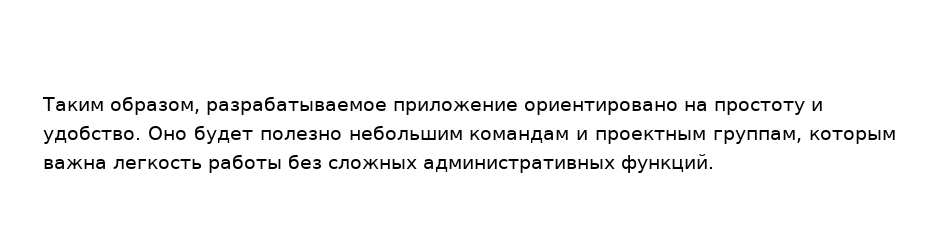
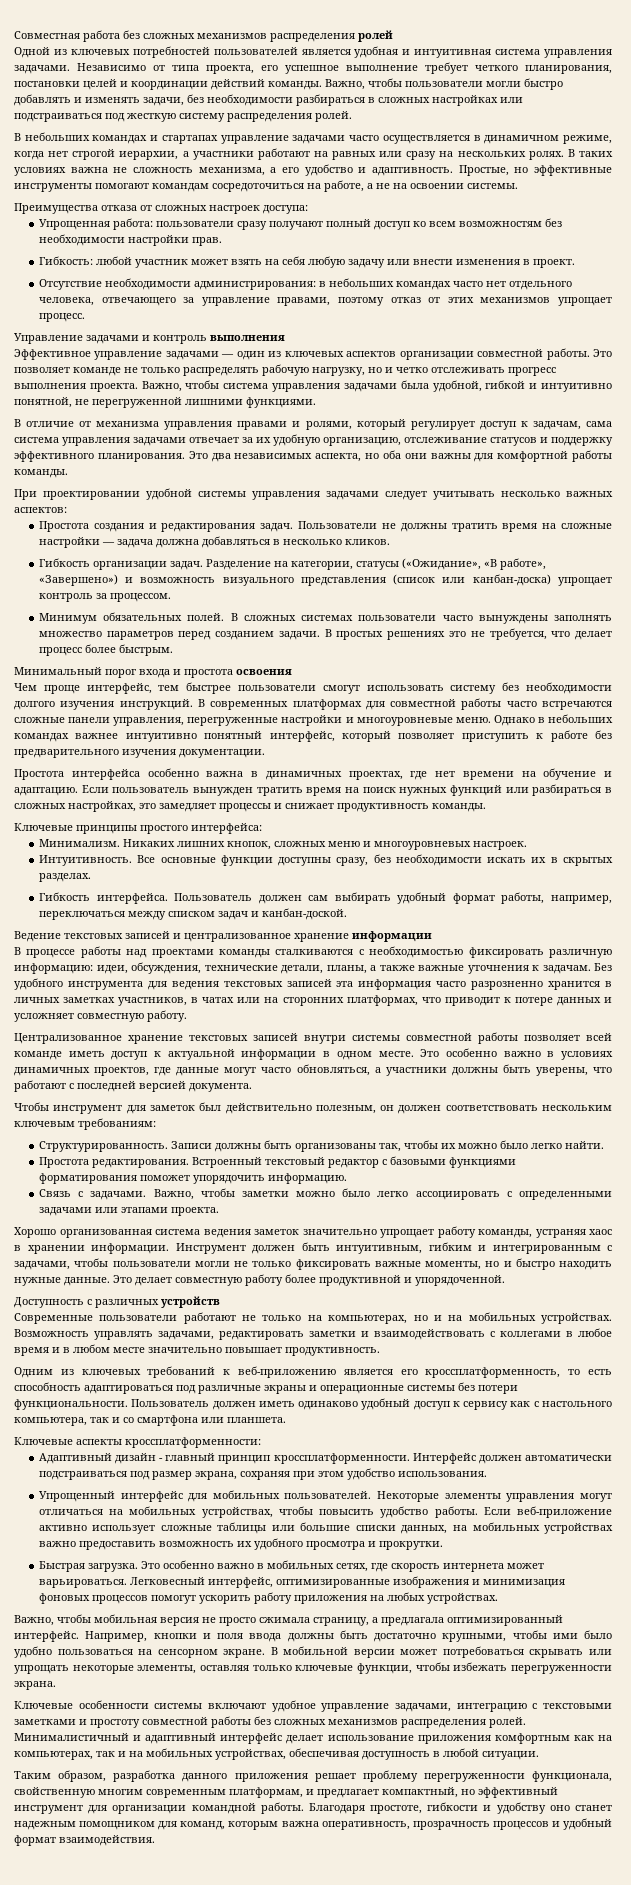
[42,96,823,115] [43,125,897,144] [43,154,714,173] Таким образом, разрабатываемое приложение ориентировано на простоту и удобство. Оно будет полезно небольшим командам и проектным группам, которым важна легкость работы без сложных административных функций. -> [14,30,393,42] [14,46,612,58] [14,62,612,74] [14,78,563,90] [14,94,523,106] [14,111,352,122] [14,132,613,144] [14,148,613,160] [14,164,613,176] [14,180,518,192] [14,203,308,214] [38,218,562,230] [38,234,222,246] [38,256,575,268] [38,278,572,290] [38,297,613,306] [38,313,85,322] [14,333,285,344] [14,348,612,360] [14,364,556,376] [14,380,612,392] [14,397,316,408] [14,419,613,430] [14,434,613,446] [14,450,612,462] [14,469,68,478] [14,488,613,500] [14,507,67,513] [38,521,612,532] [38,536,390,548] [38,558,546,570] [38,574,612,586] [38,593,171,602] [38,612,613,624] [38,628,612,640] [38,644,173,656] [14,667,292,678] [14,682,612,694] [14,698,612,710] [14,714,614,726] [14,730,612,742] [14,749,265,758] [14,768,612,780] [14,784,612,796] [14,801,486,812] [14,823,262,834] [38,839,527,850] [38,854,613,866] [38,873,91,882] [38,892,612,904] [38,908,347,920] [14,931,432,942] [14,946,612,958] [14,962,612,974] [14,978,612,990] [14,995,612,1006] [14,1010,187,1022] [14,1032,612,1044] [14,1048,613,1060] [14,1064,612,1076] [14,1080,252,1092] [14,1102,612,1114] [14,1118,156,1130] [38,1140,604,1152] [38,1156,516,1168] [38,1173,347,1184] [38,1188,612,1200] [38,1207,219,1216] [14,1226,612,1238] [14,1242,612,1254] [14,1258,612,1270] [14,1274,505,1286] [14,1296,220,1308] [14,1312,613,1324] [14,1328,612,1340] [14,1344,380,1356] [14,1366,612,1378] [14,1382,518,1394] [14,1398,612,1410] [14,1415,286,1426] [14,1437,261,1448] [38,1453,613,1464] [38,1468,487,1480] [38,1490,612,1502] [38,1506,613,1518] [38,1522,613,1534] [38,1538,443,1550] [38,1560,544,1572] [38,1576,565,1588] [38,1592,498,1604] [14,1614,563,1626] [14,1630,612,1642] [14,1646,612,1658] [14,1662,612,1674] [14,1681,56,1690] [14,1700,612,1712] [14,1716,526,1728] [14,1733,612,1744] [14,1748,539,1760] [14,1770,612,1782] [14,1787,558,1798] [14,1802,612,1814] [14,1818,613,1830] [14,1835,155,1846] Совместная работа без сложных механизмов распределения ролей // Одной из ключевых потребностей пользователей является удобная и интуитивная система управления задачами. Независимо от типа проекта, его успешное выполнение требует четкого планирования, постановки целей и координации действий команды. Важно, чтобы пользователи могли быстро добавлять и изменять задачи, без необходимости разбираться в сложных настройках или подстраиваться под жесткую систему распределения ролей. // В небольших командах и стартапах управление задачами часто осуществляется в динамичном режиме, когда нет строгой иерархии, а участники работают на равных или сразу на нескольких ролях. В таких условиях важна не сложность механизма, а его удобство и адаптивность. Простые, но эффективные инструменты помогают командам сосредоточиться на работе, а не на освоении системы. // Преимущества отказа от сложных настроек доступа: // Упрощенная работа: пользователи сразу получают полный доступ ко всем возможностям без необходимости настройки прав. // Гибкость: любой участник может взять на себя любую задачу или внести изменения в проект. // Отсутствие необходимости администрирования: в небольших командах часто нет отдельного человека, отвечающего за управление правами, поэтому отказ от этих механизмов упрощает процесс. // Управление задачами и контроль выполнения // Эффективное управление задачами — один из ключевых аспектов организации совместной работы. Это позволяет команде не только распределять рабочую нагрузку, но и четко отслеживать прогресс выполнения проекта. Важно, чтобы система управления задачами была удобной, гибкой и интуитивно понятной, не перегруженной лишними функциями. // В отличие от механизма управления правами и ролями, который регулирует доступ к задачам, сама система управления задачами отвечает за их удобную организацию, отслеживание статусов и поддержку эффективного планирования. Это два независимых аспекта, но оба они важны для комфортной работы команды. // При проектировании удобной системы управления задачами следует учитывать несколько важных аспектов: // Простота создания и редактирования задач. Пользователи не должны тратить время на сложные настройки — задача должна добавляться в несколько кликов. // Гибкость организации задач. Разделение на категории, статусы («Ожидание», «В работе», «Завершено») и возможность визуального представления (список или канбан-доска) упрощает контроль за процессом. // Минимум обязательных полей. В сложных системах пользователи часто вынуждены заполнять множество параметров перед созданием задачи. В простых решениях это не требуется, что делает процесс более быстрым. // Минимальный порог входа и простота освоения // Чем проще интерфейс, тем быстрее пользователи смогут использовать систему без необходимости долгого изучения инструкций. В современных платформах для совместной работы часто встречаются сложные панели управления, перегруженные настройки и многоуровневые меню. Однако в небольших командах важнее интуитивно понятный интерфейс, который позволяет приступить к работе без предварительного изучения документации. // Простота интерфейса особенно важна в динамичных проектах, где нет времени на обучение и адаптацию. Если пользователь вынужден тратить время на поиск нужных функций или разбираться в сложных настройках, это замедляет процессы и снижает продуктивность команды. // Ключевые принципы простого интерфейса: // Минимализм. Никаких лишних кнопок, сложных меню и многоуровневых настроек. // Интуитивность. Все основные функции доступны сразу, без необходимости искать их в скрытых разделах. // Гибкость интерфейса. Пользователь должен сам выбирать удобный формат работы, например, переключаться между списком задач и канбан-доской. // Ведение текстовых записей и централизованное хранение информации // В процессе работы над проектами команды сталкиваются с необходимостью фиксировать различную информацию: идеи, обсуждения, технические детали, планы, а также важные уточнения к задачам. Без удобного инструмента для ведения текстовых записей эта информация часто разрозненно хранится в личных заметках участников, в чатах или на сторонних платформах, что приводит к потере данных и усложняет совместную работу. // Централизованное хранение текстовых записей внутри системы совместной работы позволяет всей команде иметь доступ к актуальной информации в одном месте. Это особенно важно в условиях динамичных проектов, где данные могут часто обновляться, а участники должны быть уверены, что работают с последней версией документа. // Чтобы инструмент для заметок был действительно полезным, он должен соответствовать нескольким ключевым требованиям: // Структурированность. Записи должны быть организованы так, чтобы их можно было легко найти. // Простота редактирования. Встроенный текстовый редактор с базовыми функциями форматирования поможет упорядочить информацию. // Связь с задачами. Важно, чтобы заметки можно было легко ассоциировать с определенными задачами или этапами проекта. // Хорошо организованная система ведения заметок значительно упрощает работу команды, устраняя хаос в хранении информации. Инструмент должен быть интуитивным, гибким и интегрированным с задачами, чтобы пользователи могли не только фиксировать важные моменты, но и быстро находить нужные данные. Это делает совместную работу более продуктивной и упорядоченной. // Доступность с различных устройств // Современные пользователи работают не только на компьютерах, но и на мобильных устройствах. Возможность управлять задачами, редактировать заметки и взаимодействовать с коллегами в любое время и в любом месте значительно повышает продуктивность. // Одним из ключевых требований к веб-приложению является его кроссплатформенность, то есть способность адаптироваться под различные экраны и операционные системы без потери функциональности. Пользователь должен иметь одинаково удобный доступ к сервису как с настольного компьютера, так и со смартфона или планшета. // Ключевые аспекты кроссплатформенности: // Адаптивный дизайн - главный принцип кроссплатформенности. Интерфейс должен автоматически подстраиваться под размер экрана, сохраняя при этом удобство использования. // Упрощенный интерфейс для мобильных пользователей. Некоторые элементы управления могут отличаться на мобильных устройствах, чтобы повысить удобство работы. Если веб-приложение активно использует сложные таблицы или большие списки данных, на мобильных устройствах важно предоставить возможность их удобного просмотра и прокрутки. // Быстрая загрузка. Это особенно важно в мобильных сетях, где скорость интернета может варьироваться. Легковесный интерфейс, оптимизированные изображения и минимизация фоновых процессов помогут ускорить работу приложения на любых устройствах. // Важно, чтобы мобильная версия не просто сжимала страницу, а предлагала оптимизированный интерфейс. Например, кнопки и поля ввода должны быть достаточно крупными, чтобы ими было удобно пользоваться на сенсорном экране. В мобильной версии может потребоваться скрывать или упрощать некоторые элементы, оставляя только ключевые функции, чтобы избежать перегруженности экрана. // Ключевые особенности системы включают удобное управление задачами, интеграцию с текстовыми заметками и простоту совместной работы без сложных механизмов распределения ролей. Минималистичный и адаптивный интерфейс делает использование приложения комфортным как на компьютерах, так и на мобильных устройствах, обеспечивая доступность в любой ситуации. // Таким образом, разработка данного приложения решает проблему перегруженности функционала, свойственную многим современным платформам, и предлагает компактный, но эффективный инструмент для организации командной работы. Благодаря простоте, гибкости и удобству оно станет надежным помощником для команд, которым важна оперативность, прозрачность процессов и удобный формат взаимодействия.

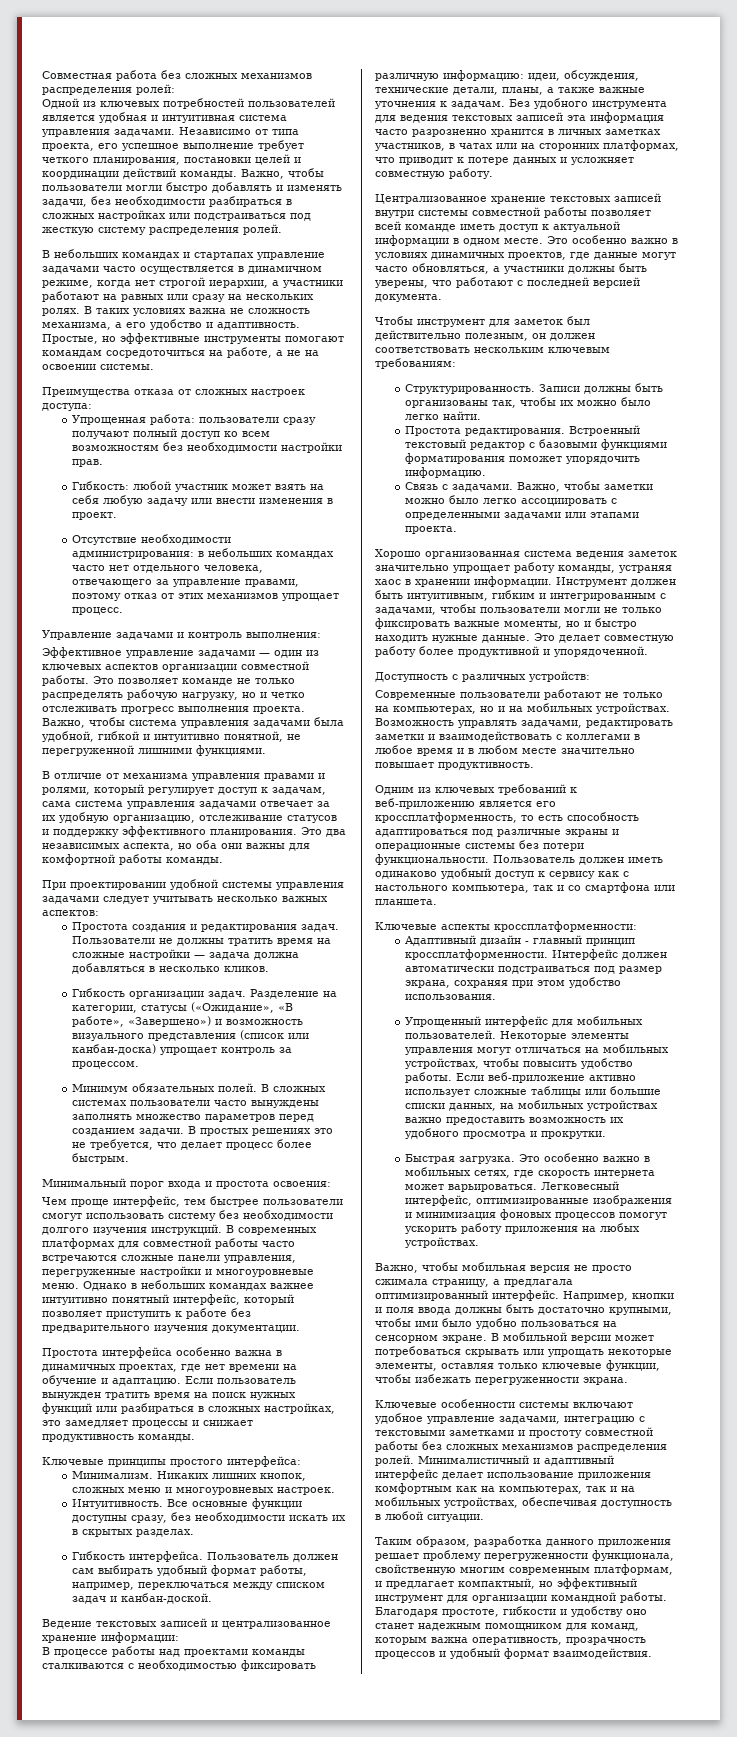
[358,30,393,42] ролей -> [136,84,175,95] ролей:
[210,335,285,341] выполнения -> [246,632,321,638] выполнения:
[236,669,292,675] освоения -> [273,1181,331,1187] освоения:
[352,931,432,942] информации -> [101,1632,179,1643] информации:
[161,1296,220,1308] устройств -> [529,671,590,682] устройств:

